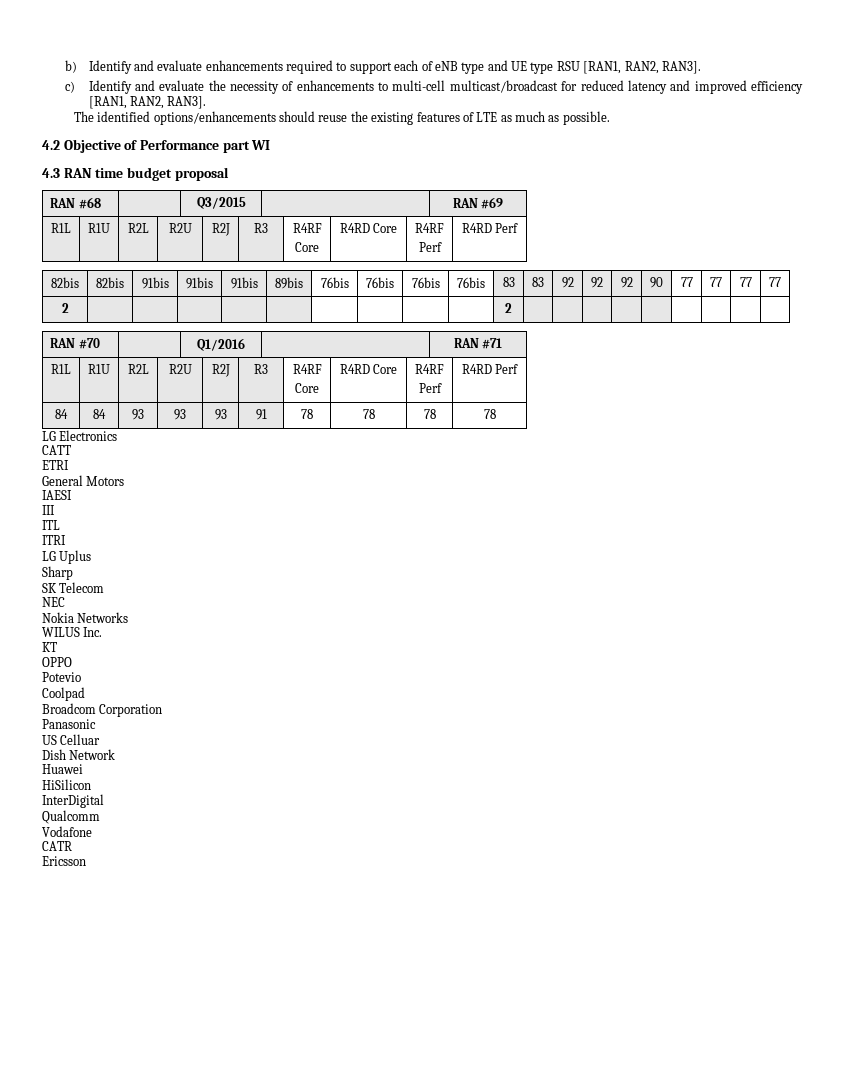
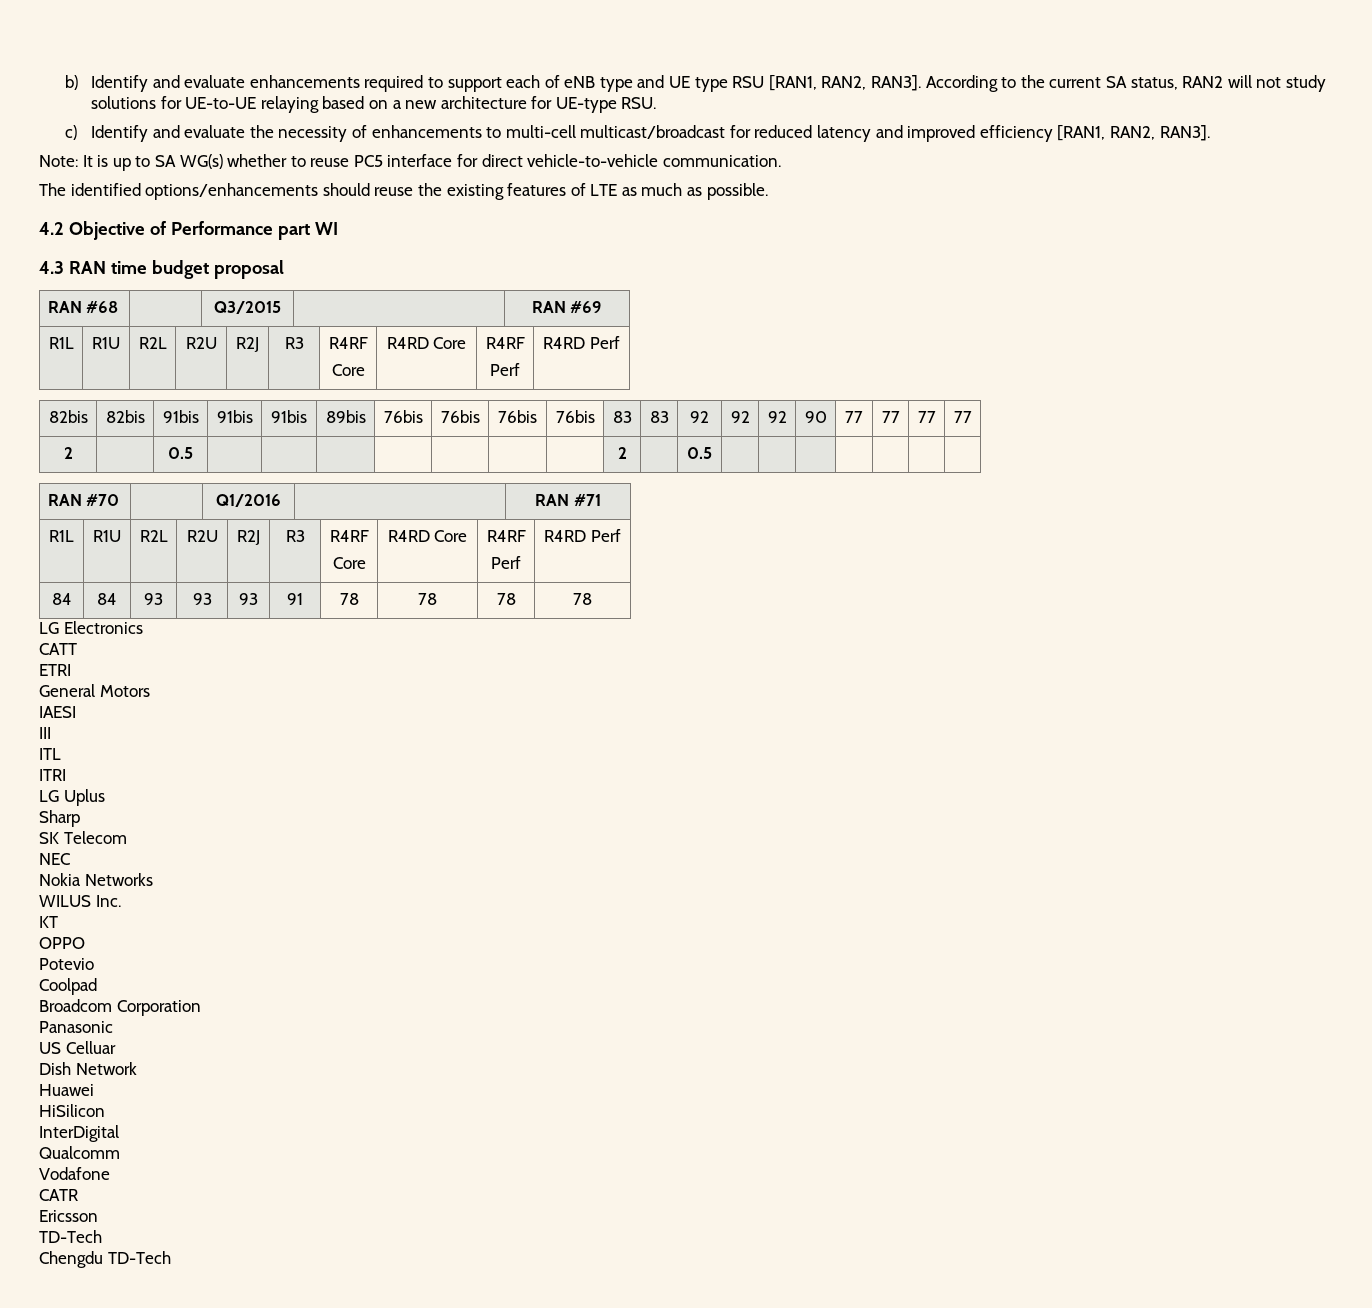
(701, 67) none -> [925,75,1326,92] [90,96,657,113] According to the current SA status, RAN2 will not study solutions for UE-to-UE relaying based on a new architecture for UE-type RSU.
(207, 102) none -> [39,154,781,171] // Note: It is up to SA WG(s) whether to reuse PC5 interface for direct vehicle-to-vehicle communication.
[505,303,512,313] | | | | | | | | 2 | | -> [168,447,193,459] [617,447,627,459] [687,447,712,459] 0.5 | | | | | | | | 2 | | 0.5
(86, 861) none -> [39,1230,102,1243] [39,1251,171,1268] // TD-Tech // Chengdu TD-Tech

